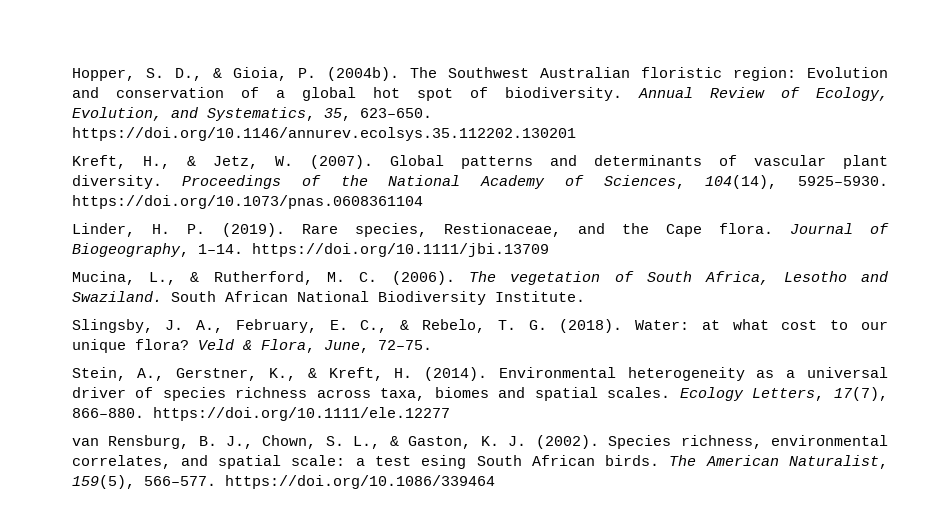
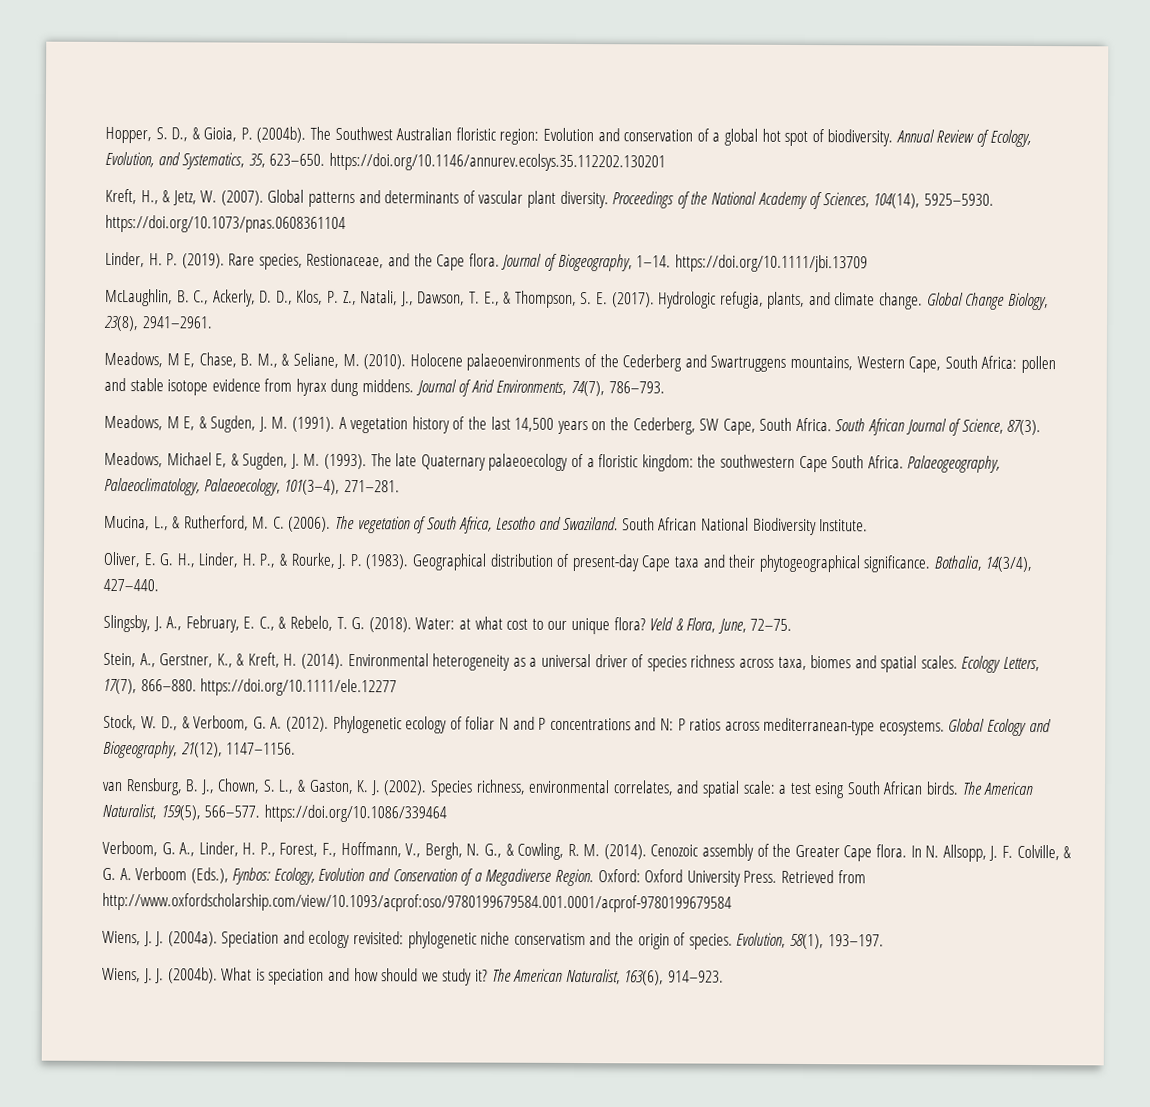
(549, 250) none -> [104,288,1049,311] [102,315,213,332] [103,351,1056,374] [103,377,665,397] [103,414,1042,436] [103,451,1001,473] [103,477,400,496] // McLaughlin, B. C., Ackerly, D. D., Klos, P. Z., Natali, J., Dawson, T. E., & Thompson, S. E. (2017). Hydrologic refugia, plants, and climate change. Global Change Biology, 23(8), 2941–2961. // Meadows, M E, Chase, B. M., & Seliane, M. (2010). Holocene palaeoenvironments of the Cederberg and Swartruggens mountains, Western Cape, South Africa: pollen and stable isotope evidence from hyrax dung middens. Journal of Arid Environments, 74(7), 786–793. // Meadows, M E, & Sugden, J. M. (1991). A vegetation history of the last 14,500 years on the Cederberg, SW Cape, South Africa. South African Journal of Science, 87(3). // Meadows, Michael E, & Sugden, J. M. (1993). The late Quaternary palaeoecology of a floristic kingdom: the southwestern Cape South Africa. Palaeogeography, Palaeoclimatology, Palaeoecology, 101(3–4), 271–281.
(585, 296) none -> [102,551,1033,573] [102,578,159,592] // Oliver, E. G. H., Linder, H. P., & Rourke, J. P. (1983). Geographical distribution of present-day Cape taxa and their phytogeographical significance. Bothalia, 14(3/4), 427–440.
(450, 414) none -> [102,714,1051,736] [102,740,297,759] // Stock, W. D., & Verboom, G. A. (2012). Phylogenetic ecology of foliar N and P concentrations and N: P ratios across mediterranean-type ecosystems. Global Ecology and Biogeography, 21(12), 1147–1156.
(495, 482) none -> [101,840,1072,862] [101,867,866,887] [101,892,732,913] [101,930,884,950] [101,967,724,986] // Verboom, G. A., Linder, H. P., Forest, F., Hoffmann, V., Bergh, N. G., & Cowling, R. M. (2014). Cenozoic assembly of the Greater Cape flora. In N. Allsopp, J. F. Colville, & G. A. Verboom (Eds.), Fynbos: Ecology, Evolution and Conservation of a Megadiverse Region. Oxford: Oxford University Press. Retrieved from http://www.oxfordscholarship.com/view/10.1093/acprof:oso/9780199679584.001.0001/acprof-9780199679584 // Wiens, J. J. (2004a). Speciation and ecology revisited: phylogenetic niche conservatism and the origin of species. Evolution, 58(1), 193–197. // Wiens, J. J. (2004b). What is speciation and how should we study it? The American Naturalist, 163(6), 914–923.

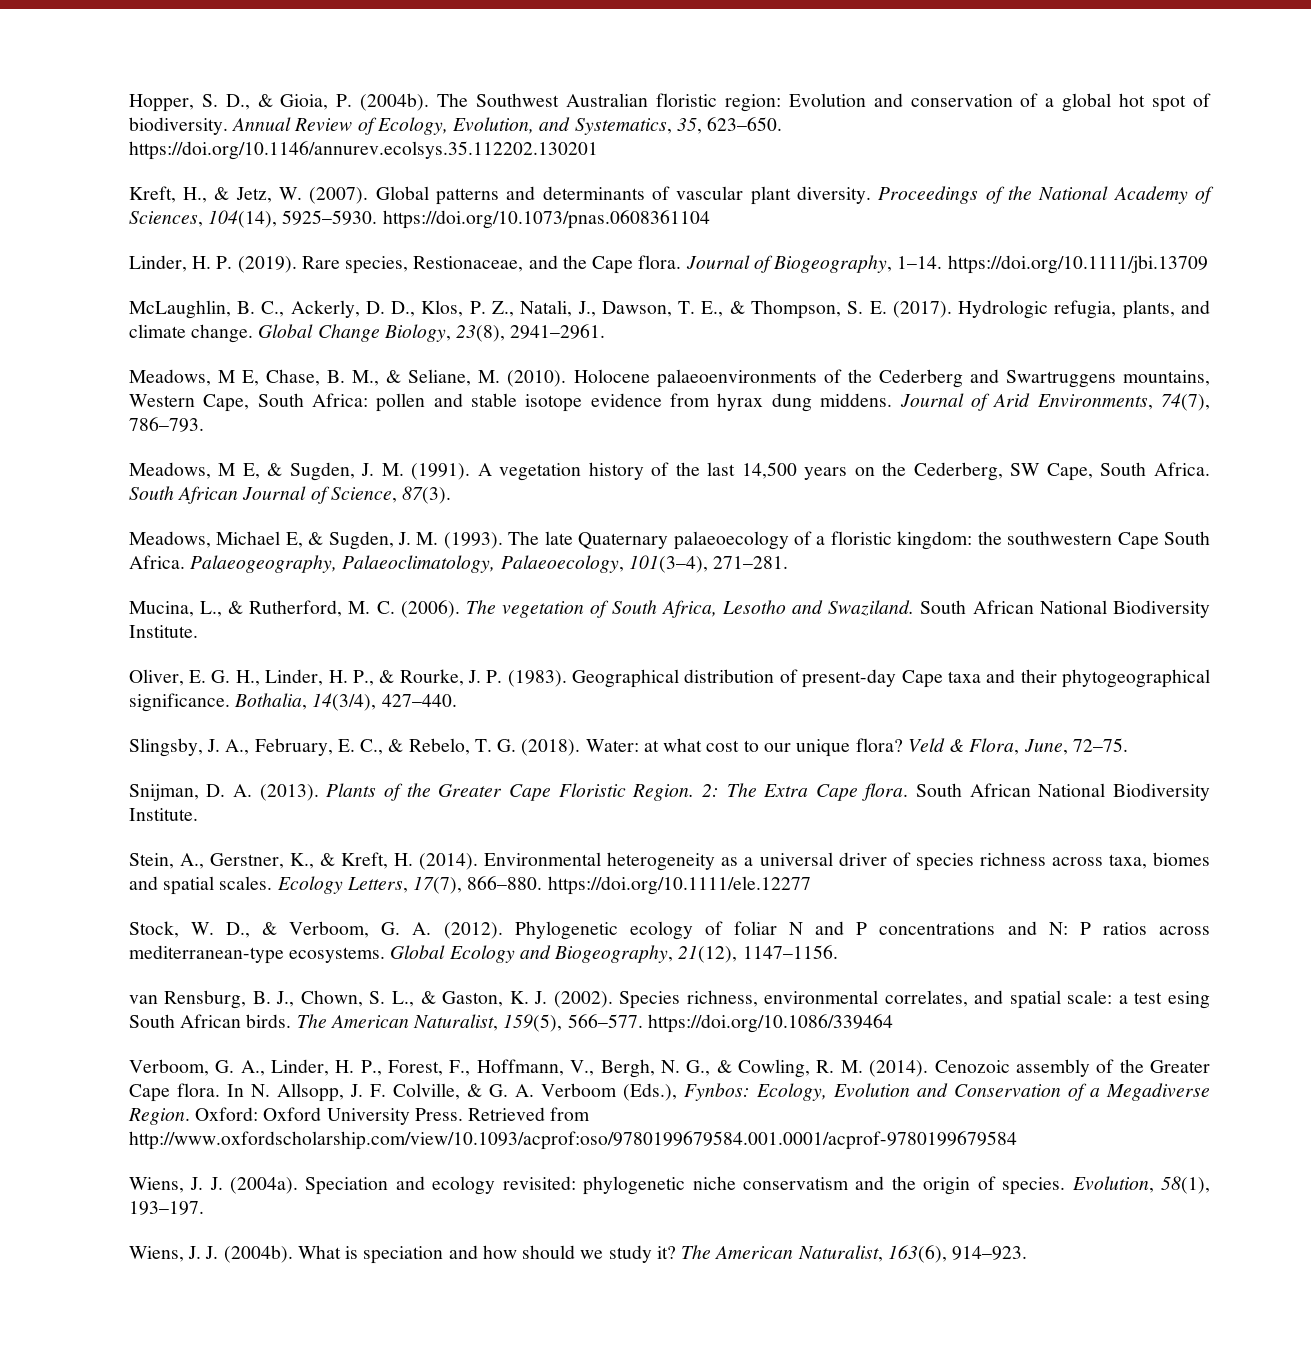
(793, 624) none -> [128,783,1210,801] [128,808,198,821] // Snijman, D. A. (2013). Plants of the Greater Cape Floristic Region. 2: The Extra Cape flora. South African National Biodiversity Institute.

